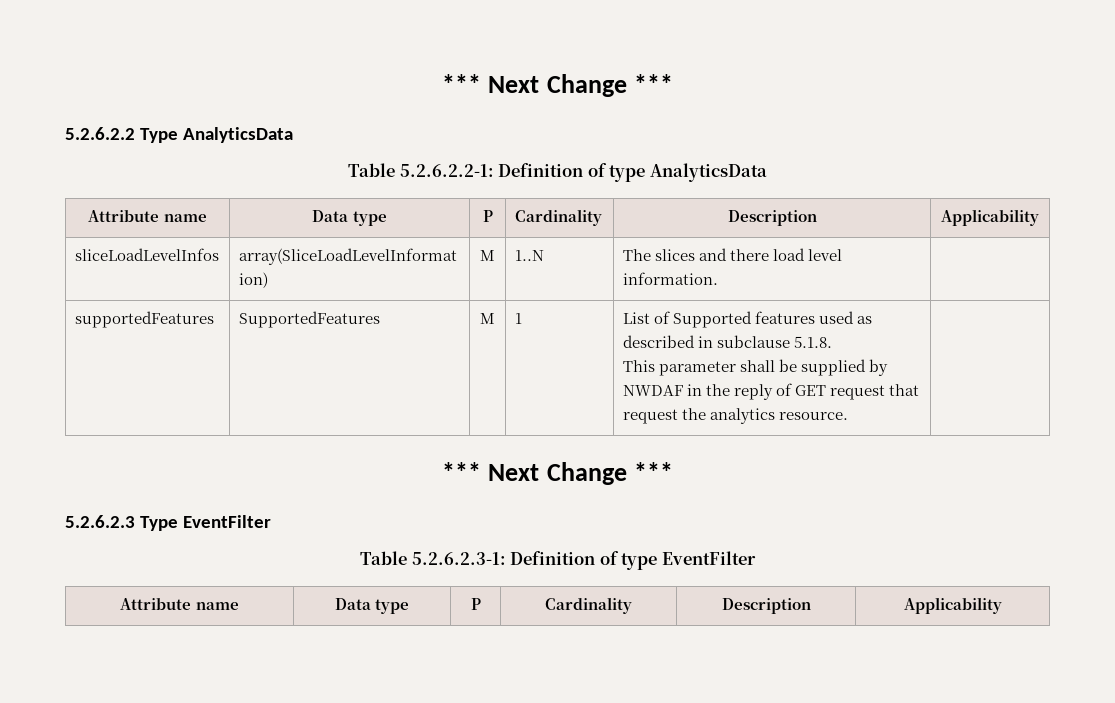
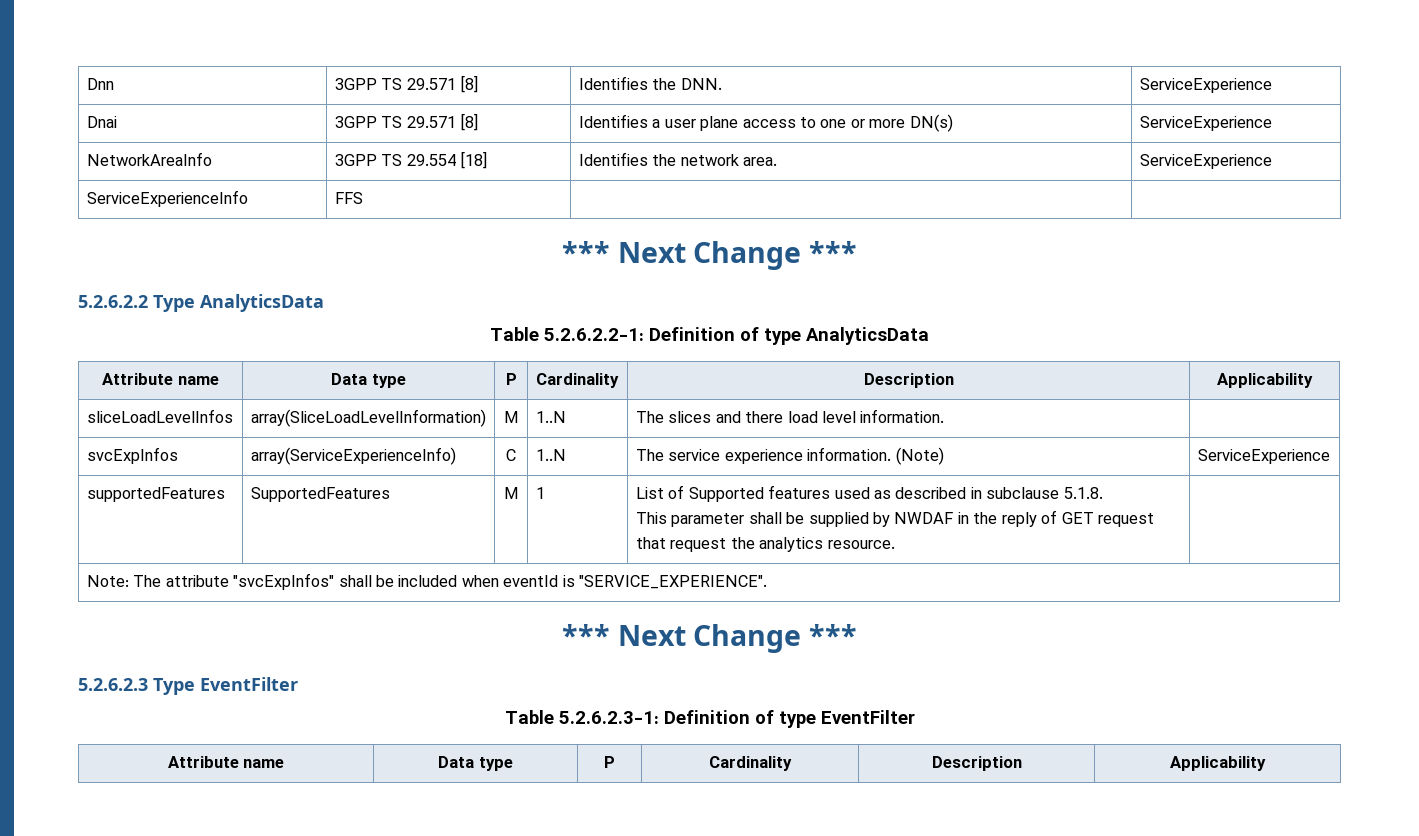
(442, 83) none -> [86,78,114,90] [334,75,480,93] [578,76,722,90] [1139,78,1272,93] [86,116,117,128] [334,113,480,131] [578,114,953,132] [1139,116,1272,131] [86,152,212,166] [334,151,489,169] [578,152,778,166] [1139,154,1272,169] [86,190,248,207] [334,192,363,204] Dnn | 3GPP TS 29.571 [8] | Identifies the DNN. | ServiceExperience // Dnai | 3GPP TS 29.571 [8] | Identifies a user plane access to one or more DN(s) | ServiceExperience // NetworkAreaInfo | 3GPP TS 29.554 [18] | Identifies the network area. | ServiceExperience // ServiceExperienceInfo | FFS | | //
(718, 278) none -> [86,447,178,464] [250,447,456,465] [506,449,516,461] [535,449,566,461] [635,447,944,465] [1197,449,1330,464] // svcExpInfos | array(ServiceExperienceInfo) | C | 1..N | The service experience information. (Note) | ServiceExperience
(849, 416) none -> [86,573,768,590] // Note: The attribute "svcExpInfos" shall be included when eventId is "SERVICE_EXPERIENCE".

